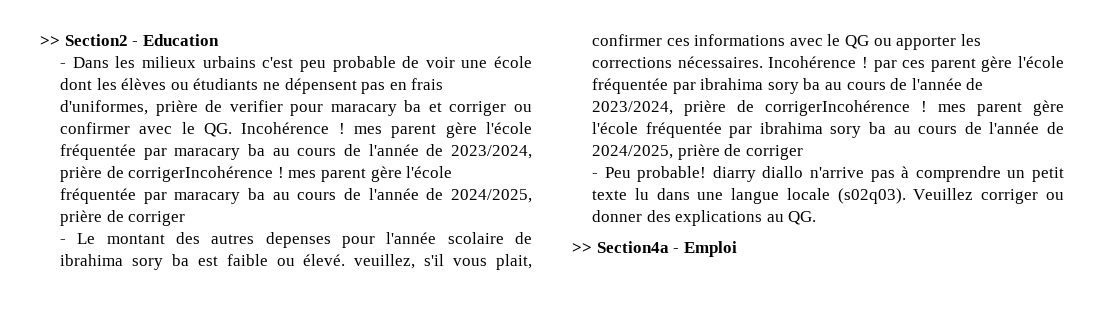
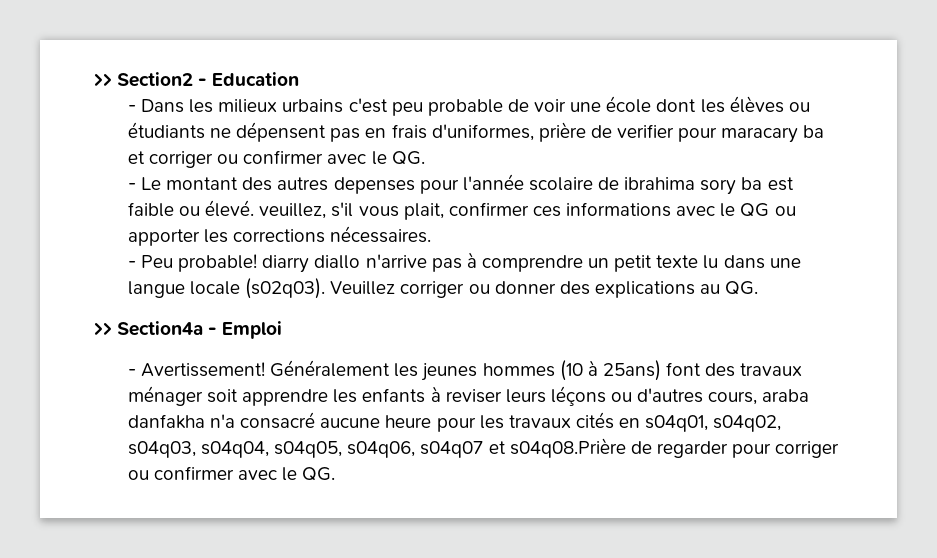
[241,122,532,138] [60,144,532,160] [60,166,453,182] [60,188,532,204] [60,210,186,226] Incohérence ! mes parent gère l'école fréquentée par maracary ba au cours de l'année de 2023/2024, prière de corrigerIncohérence ! mes parent gère l'école fréquentée par maracary ba au cours de l'année de 2024/2025, prière de corriger -> (425, 158) none
[768,56,1064,72] [592,78,984,94] [592,100,1064,116] [592,122,1064,138] [592,144,803,160] Incohérence ! par ces parent gère l'école fréquentée par ibrahima sory ba au cours de l'année de 2023/2024, prière de corrigerIncohérence ! mes parent gère l'école fréquentée par ibrahima sory ba au cours de l'année de 2024/2025, prière de corriger -> (432, 234) none
(737, 249) none -> [127,360,803,381] [127,386,810,406] [127,412,782,432] [127,438,840,458] [127,466,336,481] // - Avertissement! Généralement les jeunes hommes (10 à 25ans) font des travaux ménager soit apprendre les enfants à reviser leurs léçons ou d'autres cours, araba danfakha n'a consacré aucune heure pour les travaux cités en s04q01, s04q02, s04q03, s04q04, s04q05, s04q06, s04q07 et s04q08.Prière de regarder pour corriger ou confirmer avec le QG.

